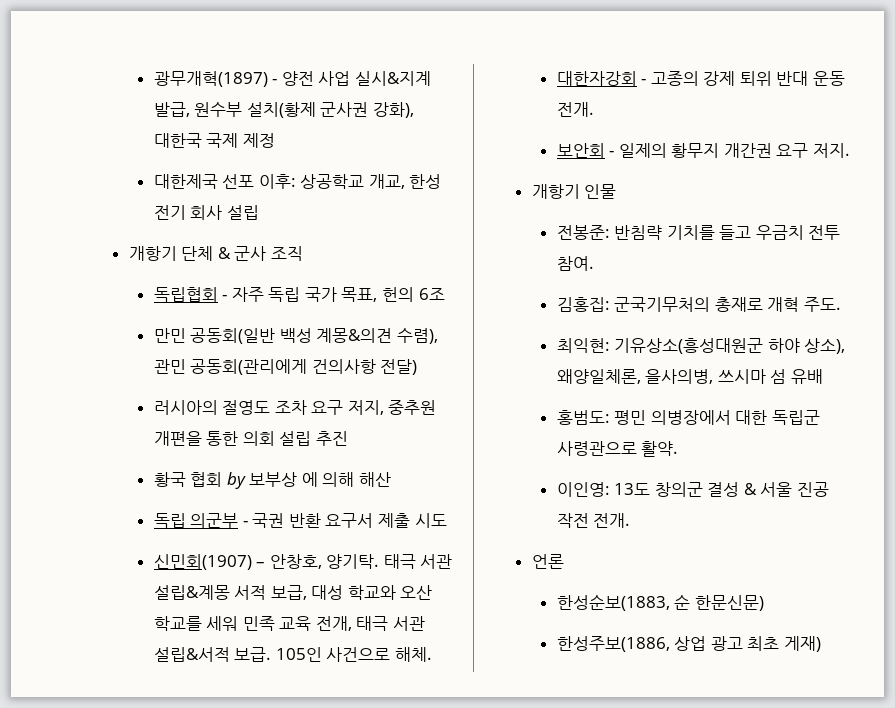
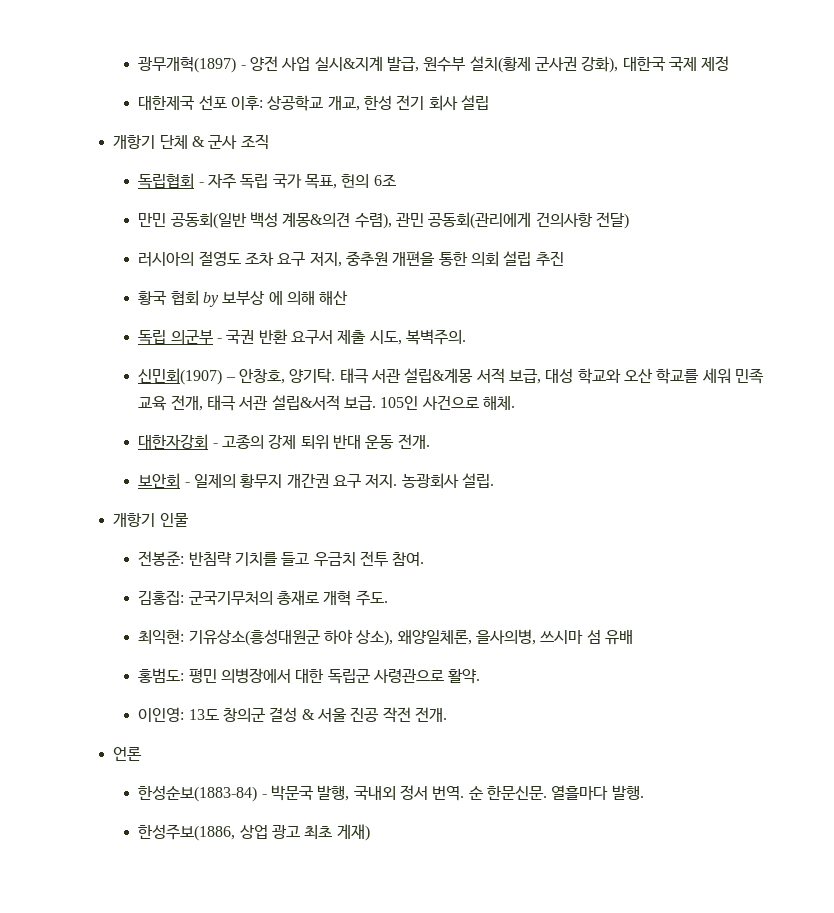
[414,513,447,528] 시도 -> [369,329,466,345] 시도, 복벽주의.
(851, 150) none -> [401,473,494,489] 농광회사 설립.
[556,594,764,611] 한성순보(1883, 순 한문신문) -> [138,785,644,802] 한성순보(1883-84) - 박문국 발행, 국내외 정서 번역. 순 한문신문. 열흘마다 발행.

